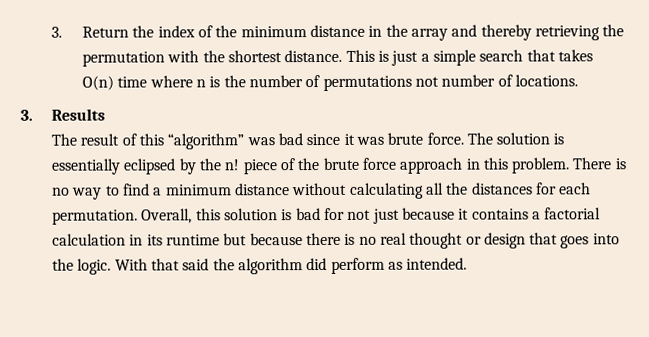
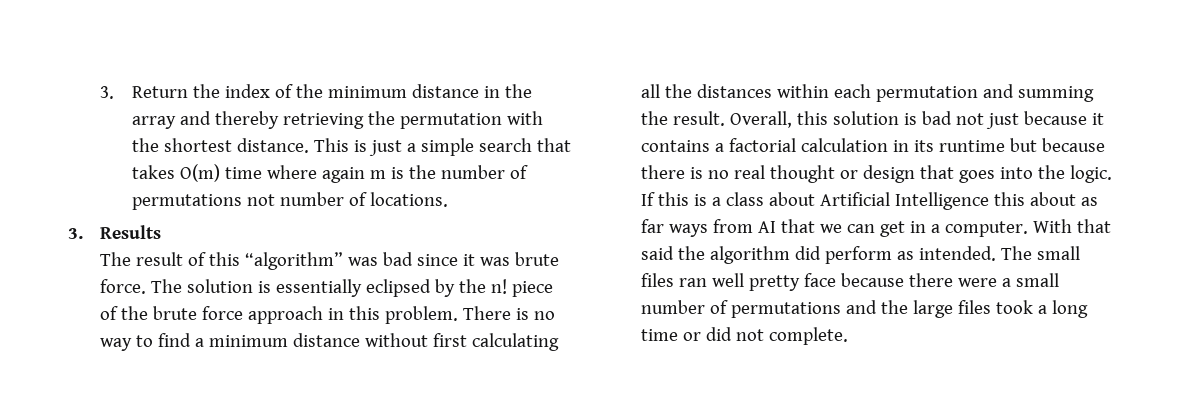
[81,75,114,91] O(n) -> [179,164,220,182] O(m)
[195,79,206,88] n -> [321,167,386,183] again m
(348, 189) none -> [432,333,467,347] first
[535,182,592,195] [51,209,138,225] for each permutation. -> [776,84,1094,102] [640,111,725,126] within each permutation and summing the result.
[323,207,345,221] for -> (952, 118) none
(112, 266) none -> [640,192,1098,210] [640,219,1028,237] If this is a class about Artificial Intelligence this about as far ways from AI that we can get in a computer.
(468, 263) none -> [1000,246,1080,260] [640,273,1059,291] [640,300,1088,318] [640,327,848,345] The small files ran well pretty face because there were a small number of permutations and the large files took a long time or did not complete.

